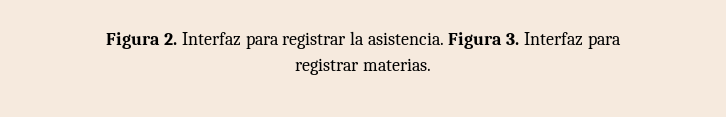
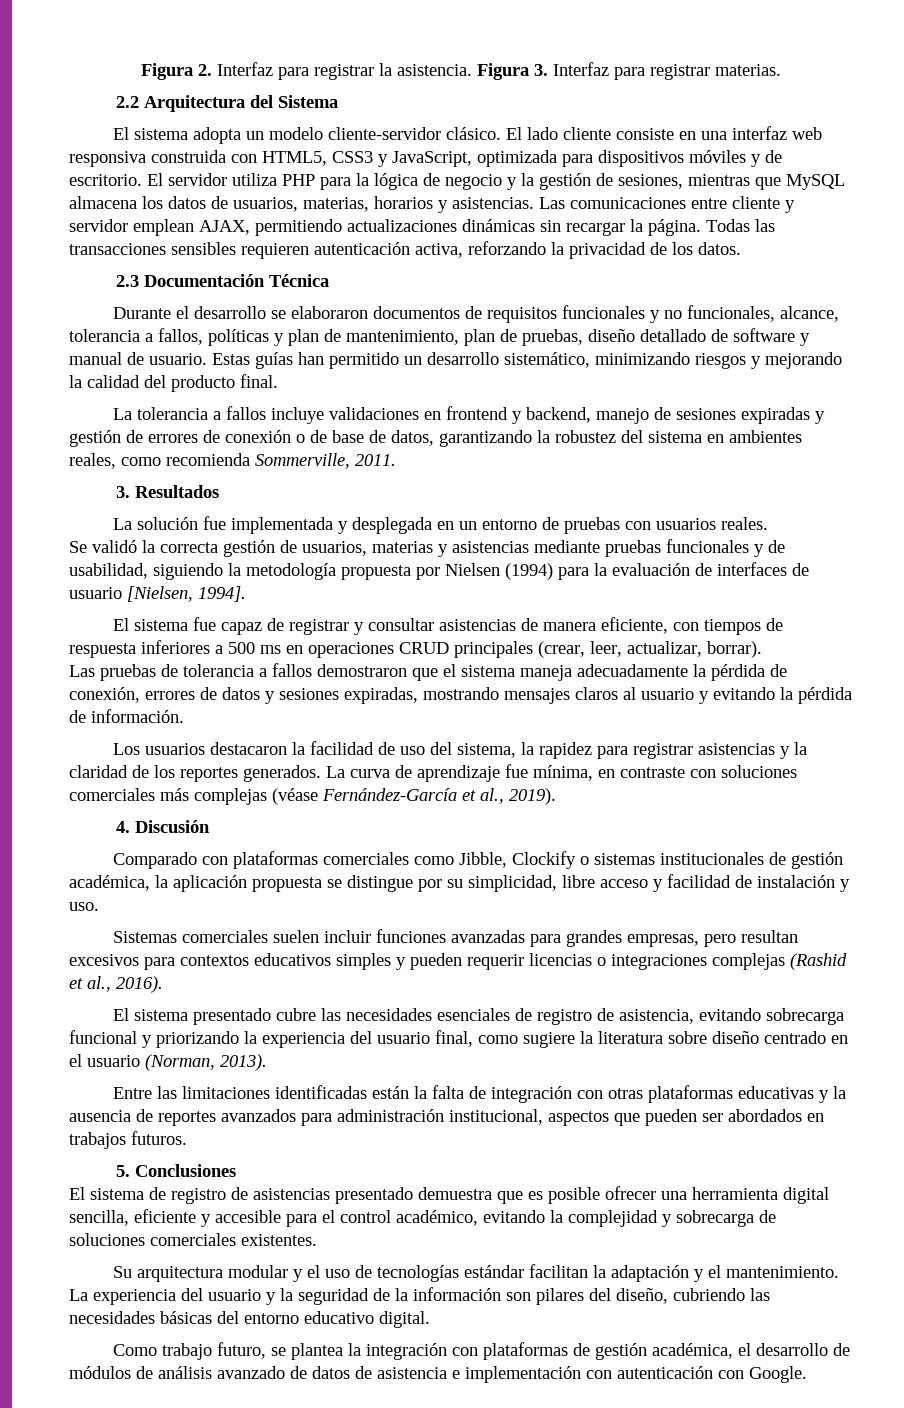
(431, 64) none -> [116,95,339,112] [113,126,823,144] [69,150,782,167] [69,173,845,190] [69,196,795,213] [69,219,775,236] [69,241,741,259] [116,274,330,287] [113,305,840,323] [69,328,810,346] [69,352,842,369] [69,374,278,392] [113,406,826,424] [69,430,802,447] [69,453,396,469] [116,485,220,498] [113,516,769,534] [69,539,785,557] [69,562,809,580] [69,586,246,602] [113,617,784,635] [69,640,762,658] [69,663,787,681] [69,687,852,704] [69,709,184,723] [113,741,808,759] [69,764,797,782] [69,788,556,805] [116,820,211,833] [113,851,844,869] [69,874,850,892] [69,902,99,911] [113,929,799,947] [69,953,847,970] [69,976,163,993] [113,1008,845,1025] [69,1030,848,1048] [69,1054,267,1071] [113,1085,847,1103] [69,1109,824,1126] [69,1131,187,1149] [116,1164,237,1177] [69,1186,829,1204] [69,1209,776,1227] [69,1233,317,1246] [113,1264,840,1282] [69,1287,770,1305] [69,1311,430,1328] [113,1342,851,1360] [69,1366,807,1383] // 2.2 Arquitectura del Sistema // El sistema adopta un modelo cliente-servidor clásico. El lado cliente consiste en una interfaz web responsiva construida con HTML5, CSS3 y JavaScript, optimizada para dispositivos móviles y de escritorio. El servidor utiliza PHP para la lógica de negocio y la gestión de sesiones, mientras que MySQL almacena los datos de usuarios, materias, horarios y asistencias. Las comunicaciones entre cliente y servidor emplean AJAX, permitiendo actualizaciones dinámicas sin recargar la página. Todas las transacciones sensibles requieren autenticación activa, reforzando la privacidad de los datos. // 2.3 Documentación Técnica // Durante el desarrollo se elaboraron documentos de requisitos funcionales y no funcionales, alcance, tolerancia a fallos, políticas y plan de mantenimiento, plan de pruebas, diseño detallado de software y manual de usuario. Estas guías han permitido un desarrollo sistemático, minimizando riesgos y mejorando la calidad del producto final. // La tolerancia a fallos incluye validaciones en frontend y backend, manejo de sesiones expiradas y gestión de errores de conexión o de base de datos, garantizando la robustez del sistema en ambientes reales, como recomienda Sommerville, 2011. // 3. Resultados // La solución fue implementada y desplegada en un entorno de pruebas con usuarios reales. // Se validó la correcta gestión de usuarios, materias y asistencias mediante pruebas funcionales y de usabilidad, siguiendo la metodología propuesta por Nielsen (1994) para la evaluación de interfaces de usuario [Nielsen, 1994]. // El sistema fue capaz de registrar y consultar asistencias de manera eficiente, con tiempos de respuesta inferiores a 500 ms en operaciones CRUD principales (crear, leer, actualizar, borrar). // Las pruebas de tolerancia a fallos demostraron que el sistema maneja adecuadamente la pérdida de conexión, errores de datos y sesiones expiradas, mostrando mensajes claros al usuario y evitando la pérdida de información. // Los usuarios destacaron la facilidad de uso del sistema, la rapidez para registrar asistencias y la claridad de los reportes generados. La curva de aprendizaje fue mínima, en contraste con soluciones comerciales más complejas (véase Fernández-García et al., 2019). // 4. Discusión // Comparado con plataformas comerciales como Jibble, Clockify o sistemas institucionales de gestión académica, la aplicación propuesta se distingue por su simplicidad, libre acceso y facilidad de instalación y uso. // Sistemas comerciales suelen incluir funciones avanzadas para grandes empresas, pero resultan excesivos para contextos educativos simples y pueden requerir licencias o integraciones complejas (Rashid et al., 2016). // El sistema presentado cubre las necesidades esenciales de registro de asistencia, evitando sobrecarga funcional y priorizando la experiencia del usuario final, como sugiere la literatura sobre diseño centrado en el usuario (Norman, 2013). // Entre las limitaciones identificadas están la falta de integración con otras plataformas educativas y la ausencia de reportes avanzados para administración institucional, aspectos que pueden ser abordados en trabajos futuros. // 5. Conclusiones // El sistema de registro de asistencias presentado demuestra que es posible ofrecer una herramienta digital sencilla, eficiente y accesible para el control académico, evitando la complejidad y sobrecarga de soluciones comerciales existentes. // Su arquitectura modular y el uso de tecnologías estándar facilitan la adaptación y el mantenimiento. La experiencia del usuario y la seguridad de la información son pilares del diseño, cubriendo las necesidades básicas del entorno educativo digital. // Como trabajo futuro, se plantea la integración con plataformas de gestión académica, el desarrollo de módulos de análisis avanzado de datos de asistencia e implementación con autenticación con Google.

